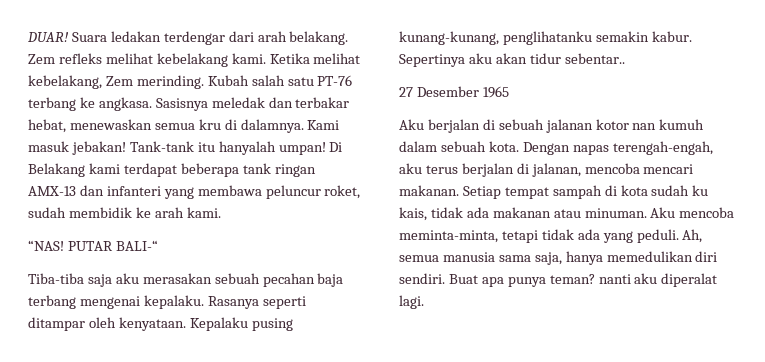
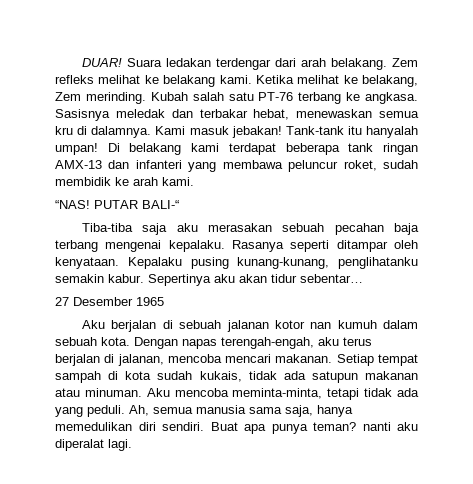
[156,53,228,67] kebelakang -> [144,75,216,87] ke belakang
[28,75,102,89] kebelakang, -> [343,75,418,87] ke belakang,
[28,163,85,177] Belakang -> [129,143,182,155] belakang
[564,53,625,64] sebentar.. -> [300,274,363,283] sebentar…
[692,185,709,196] [399,207,489,221] ku kais, tidak ada -> [199,371,358,383] kukais, tidak ada satupun

